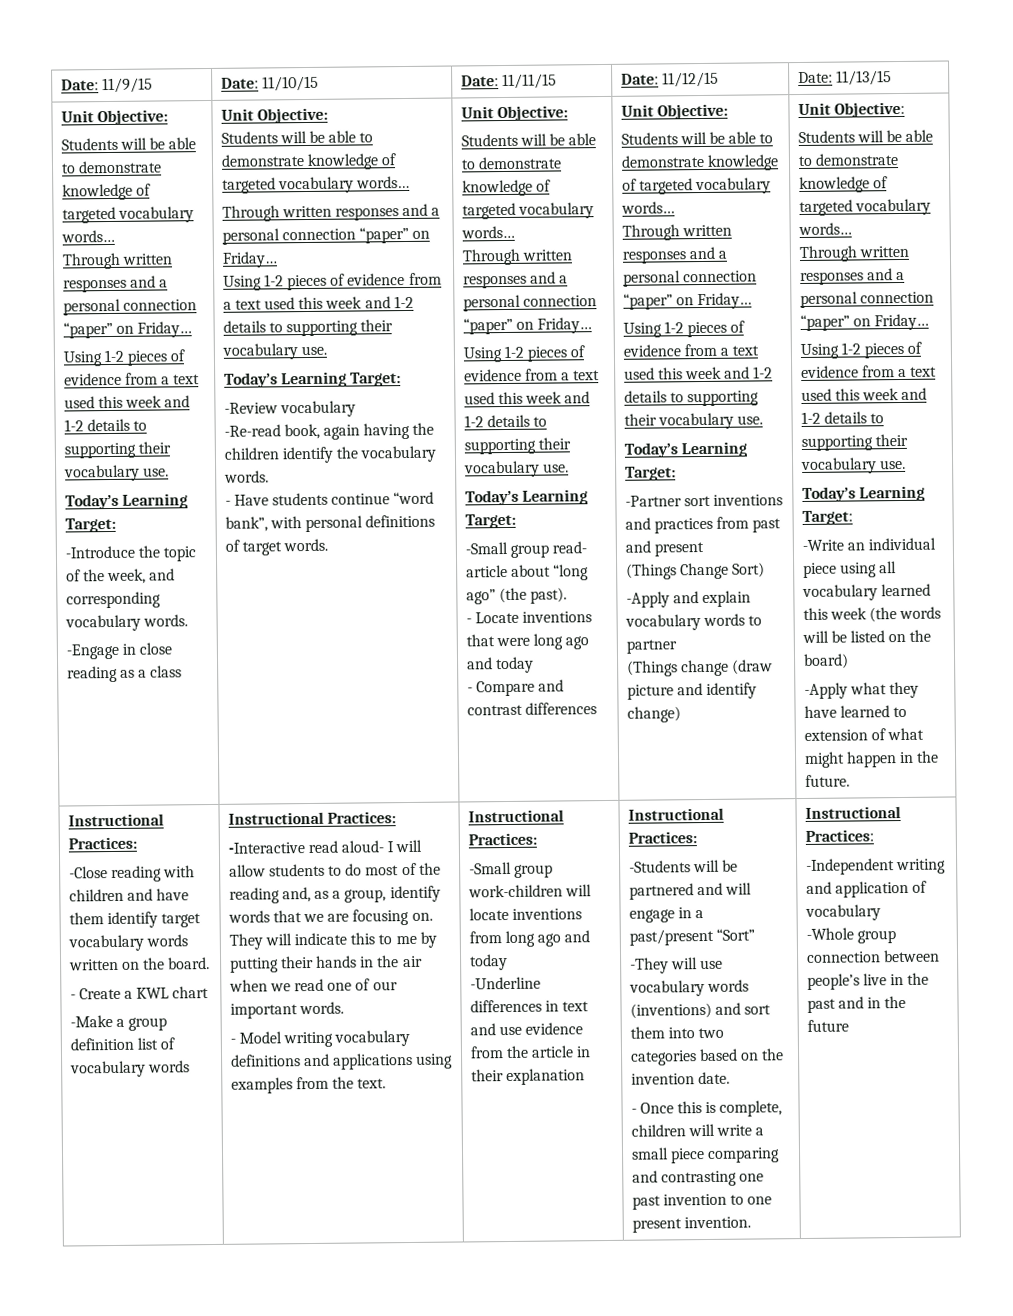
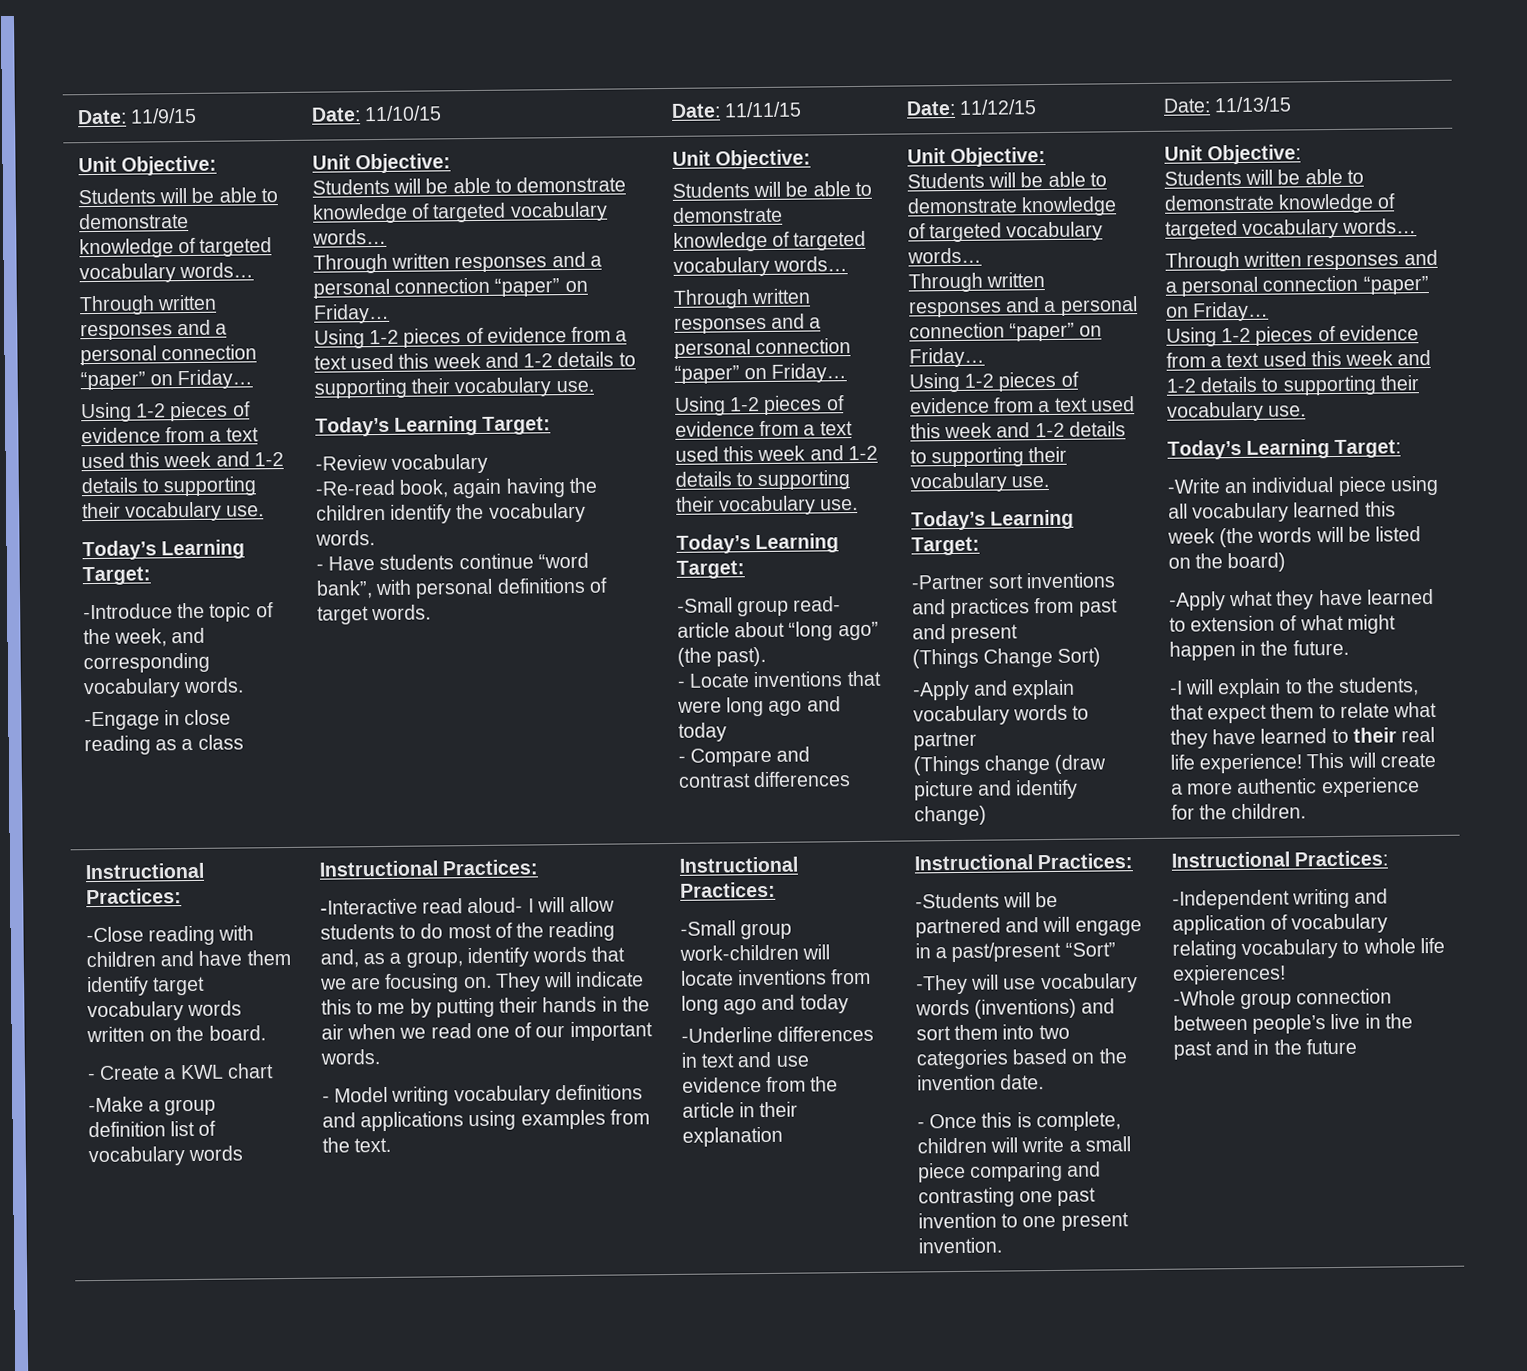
(850, 780) none -> [1168,677,1420,699] [1169,701,1438,724] [1169,726,1436,749] [1169,752,1436,774] [1170,777,1420,798] [1170,803,1307,820] // -I will explain to the students, that expect them to relate what they have learned to their real life experience! This will create a more authentic experience for the children.
(881, 912) none -> [1171,937,1445,960] [1171,964,1286,985] relating vocabulary to whole life expierences!

